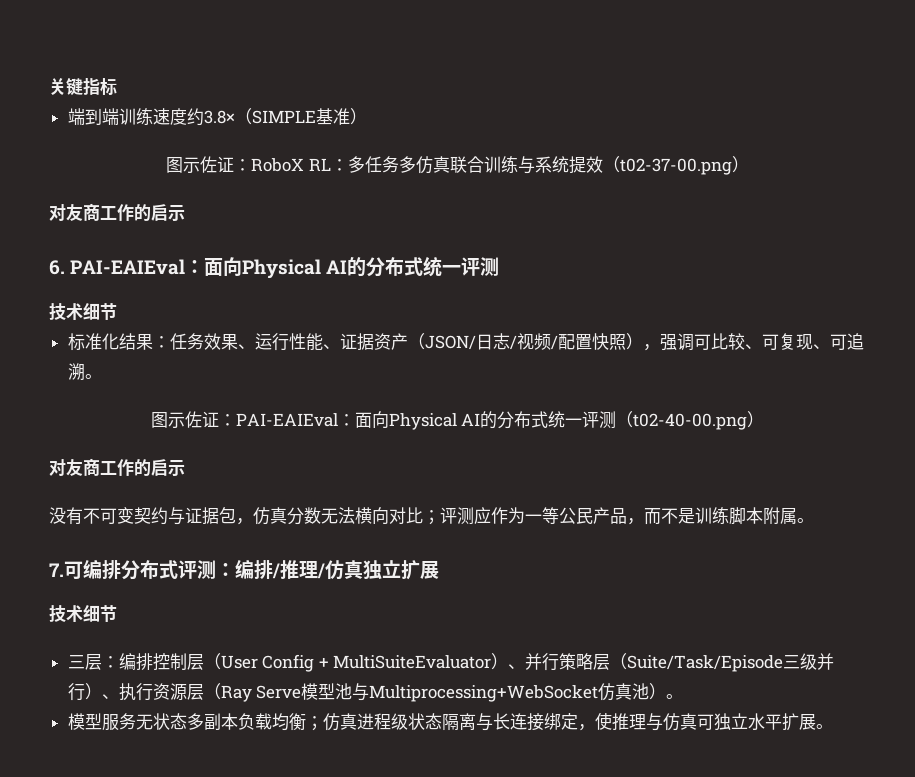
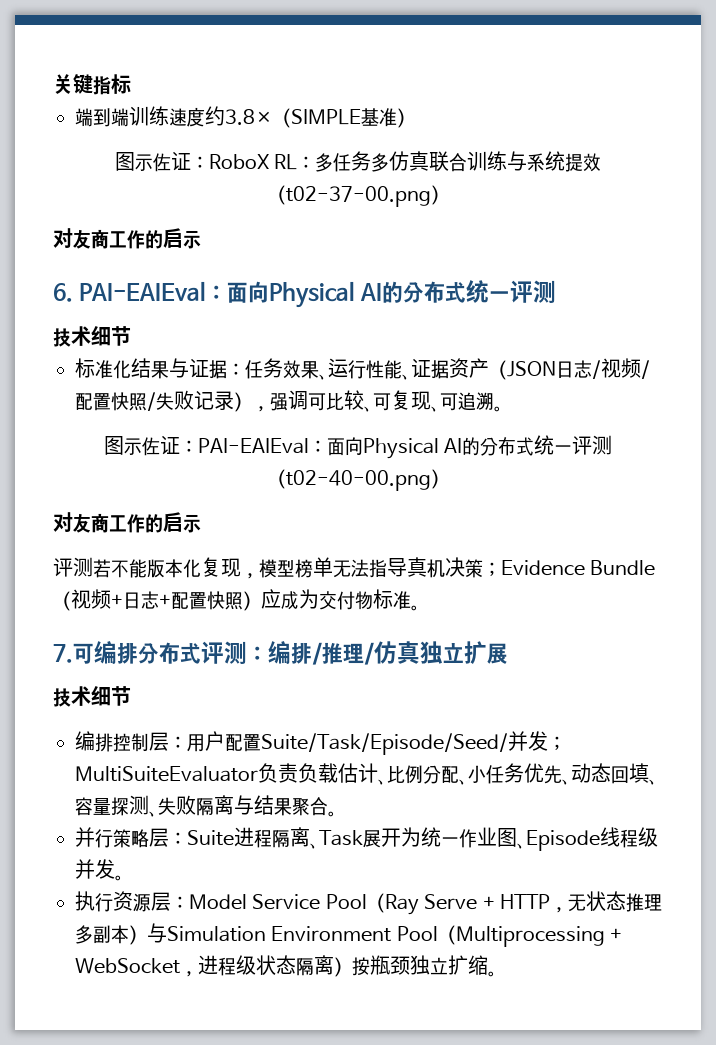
(153, 342) none -> [169,358,227,379] 与证据
[424,335,476,350] JSON/ -> [507,361,556,377] JSON
(626, 342) none -> [147,390,234,411] /失败记录
[49,507,797,525] 没有不可变契约与证据包，仿真分数无法横向对比；评测应作为一等公民产品，而不是训练脚本附属 -> [53,557,656,579] [53,589,411,611] 评测若不能版本化复现，模型榜单无法指导真机决策；Evidence Bundle（视频+日志+配置快照）应成为交付物标准
[67,654,119,670] 三层： -> (131, 696) none
[203,653,835,672] [67,683,684,702] [67,712,816,731] （User Config + MultiSuiteEvaluator）、并行策略层（Suite/Task/Episode三级并行）、执行资源层（Ray Serve模型池与Multiprocessing+WebSocket仿真池）。 // 模型服务无状态多副本负载均衡；仿真进程级状态隔离与长连接绑定，使推理与仿真可独立水平扩展 -> [169,731,566,755] [75,763,658,785] [75,795,337,817] [75,827,658,851] [75,859,124,881] [75,891,662,915] [75,923,623,947] [75,955,488,977] ：用户配置Suite/Task/Episode/Seed/并发；MultiSuiteEvaluator负责负载估计、比例分配、小任务优先、动态回填、容量探测、失败隔离与结果聚合。 // 并行策略层：Suite进程隔离、Task展开为统一作业图、Episode线程级并发。 // 执行资源层：Model Service Pool（Ray Serve + HTTP，无状态推理多副本）与Simulation Environment Pool（Multiprocessing + WebSocket，进程级状态隔离）按瓶颈独立扩缩

